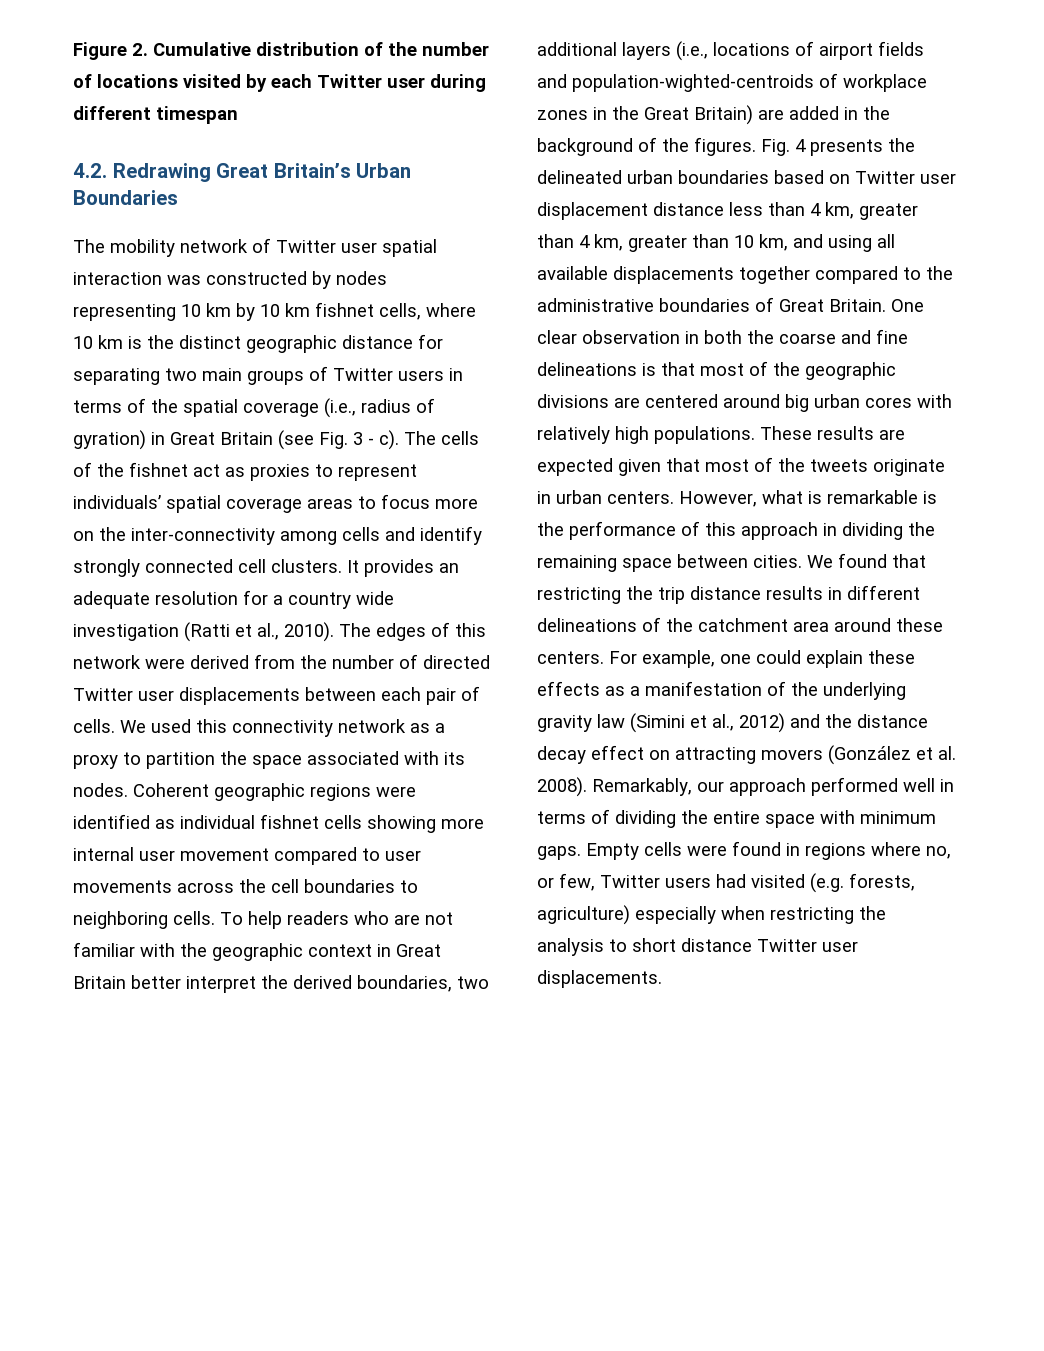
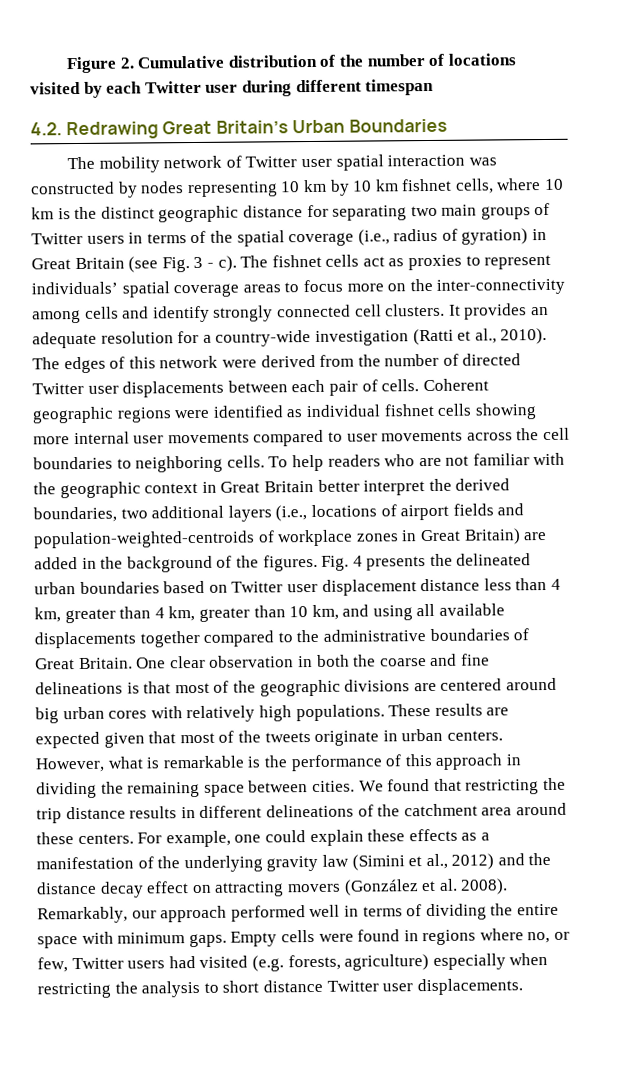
[441,431,479,445] [73,462,188,477] cells of the fishnet -> [271,254,360,268] fishnet cells
[288,591,394,609] country wide -> [215,330,312,347] country-wide
[120,719,445,737] [73,751,465,769] [73,783,128,797] We used this connectivity network as a proxy to partition the space associated with its nodes. -> (420, 385) none
[180,848,269,861] movement -> [167,432,250,444] movements
[572,74,814,92] population-wighted-centroids -> [33,530,255,549] population-weighted-centroids
[612,106,639,120] the -> (418, 536) none

